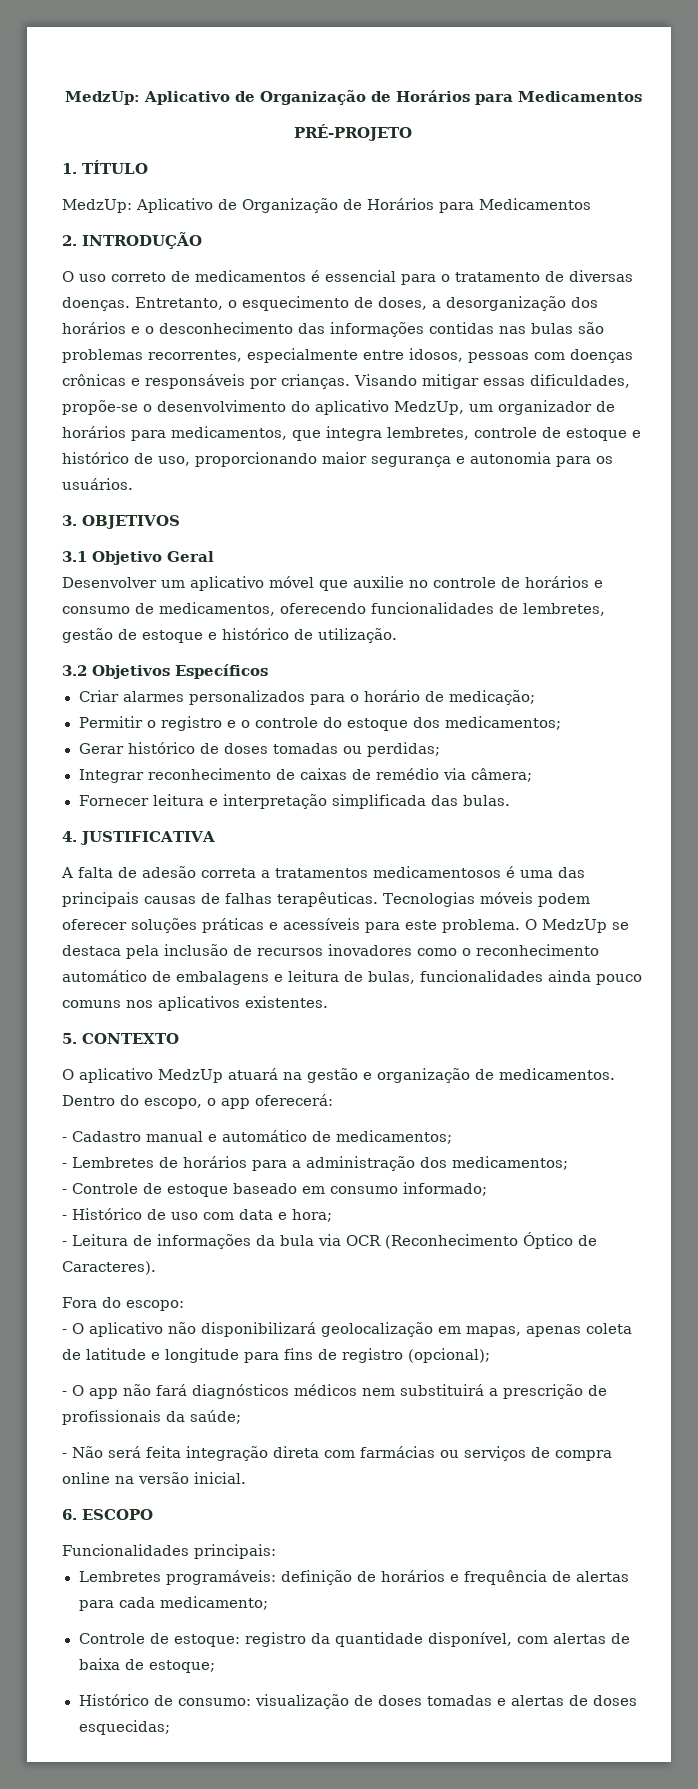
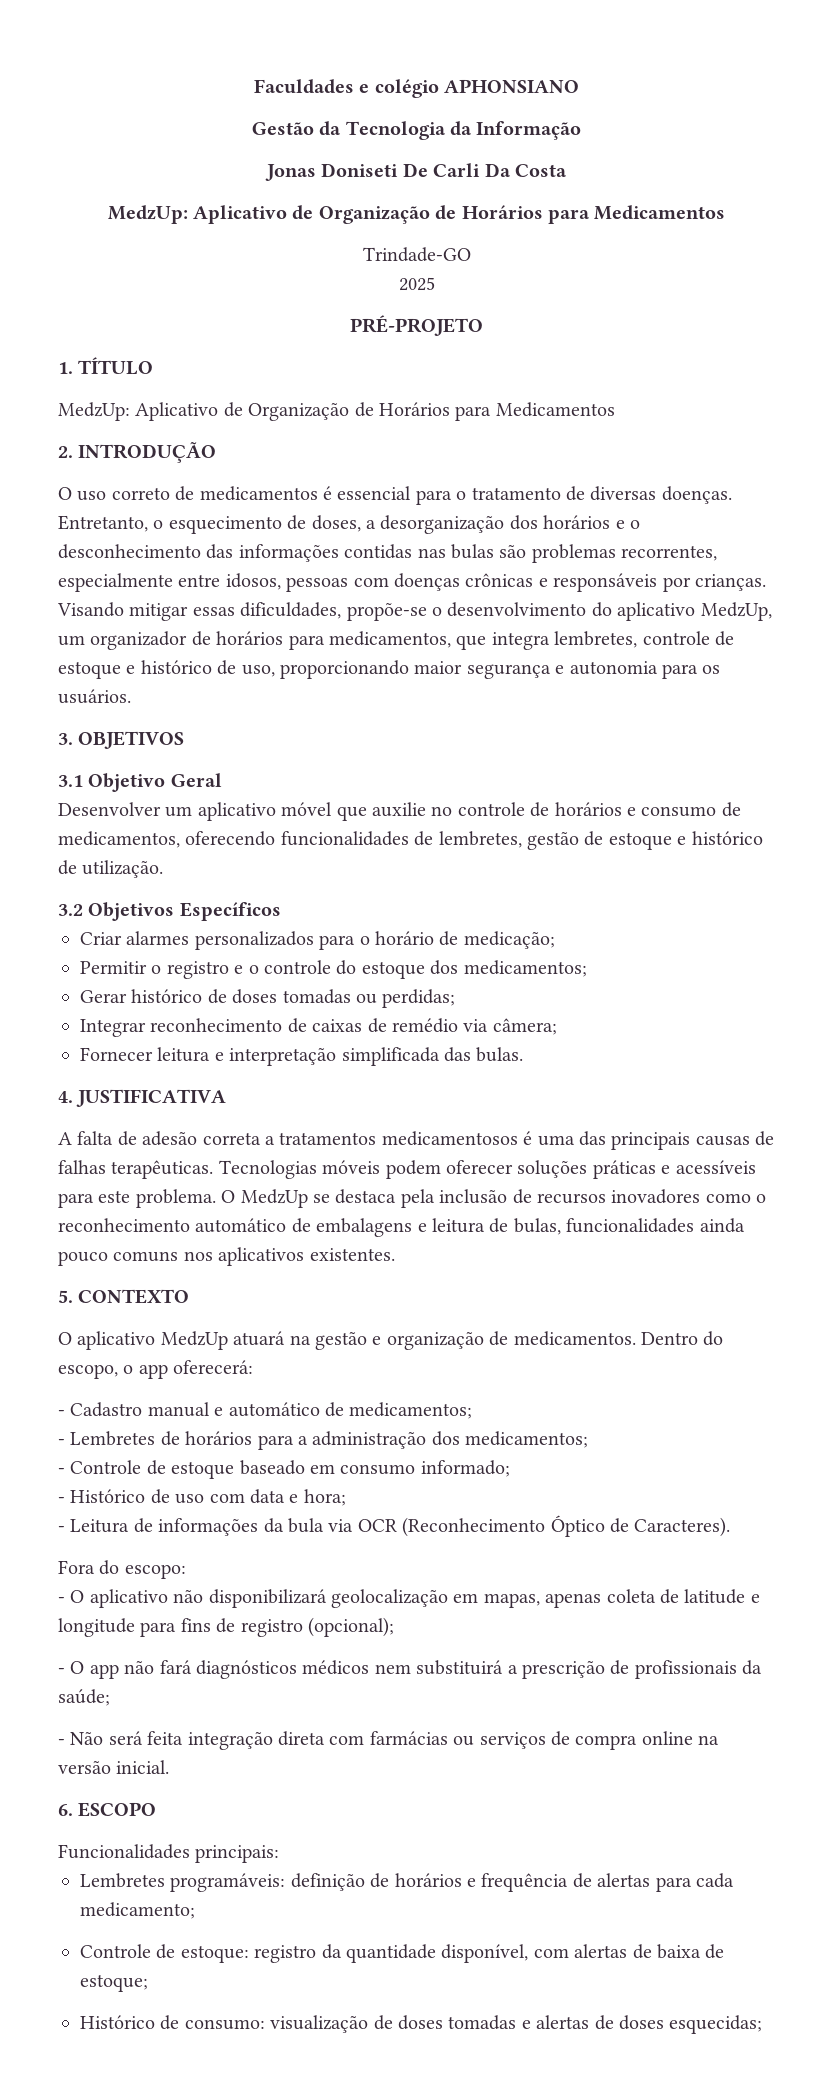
[64,90,642,105] MedzUp: Aplicativo de Organização de Horários para Medicamentos -> [253,79,580,98] [251,121,582,140] [265,163,567,181] [107,205,726,224] [362,247,471,262] [398,277,435,291] Faculdades e colégio APHONSIANO // Gestão da Tecnologia da Informação // Jonas Doniseti De Carli Da Costa // MedzUp: Aplicativo de Organização de Horários para Medicamentos // Trindade-GO // 2025

